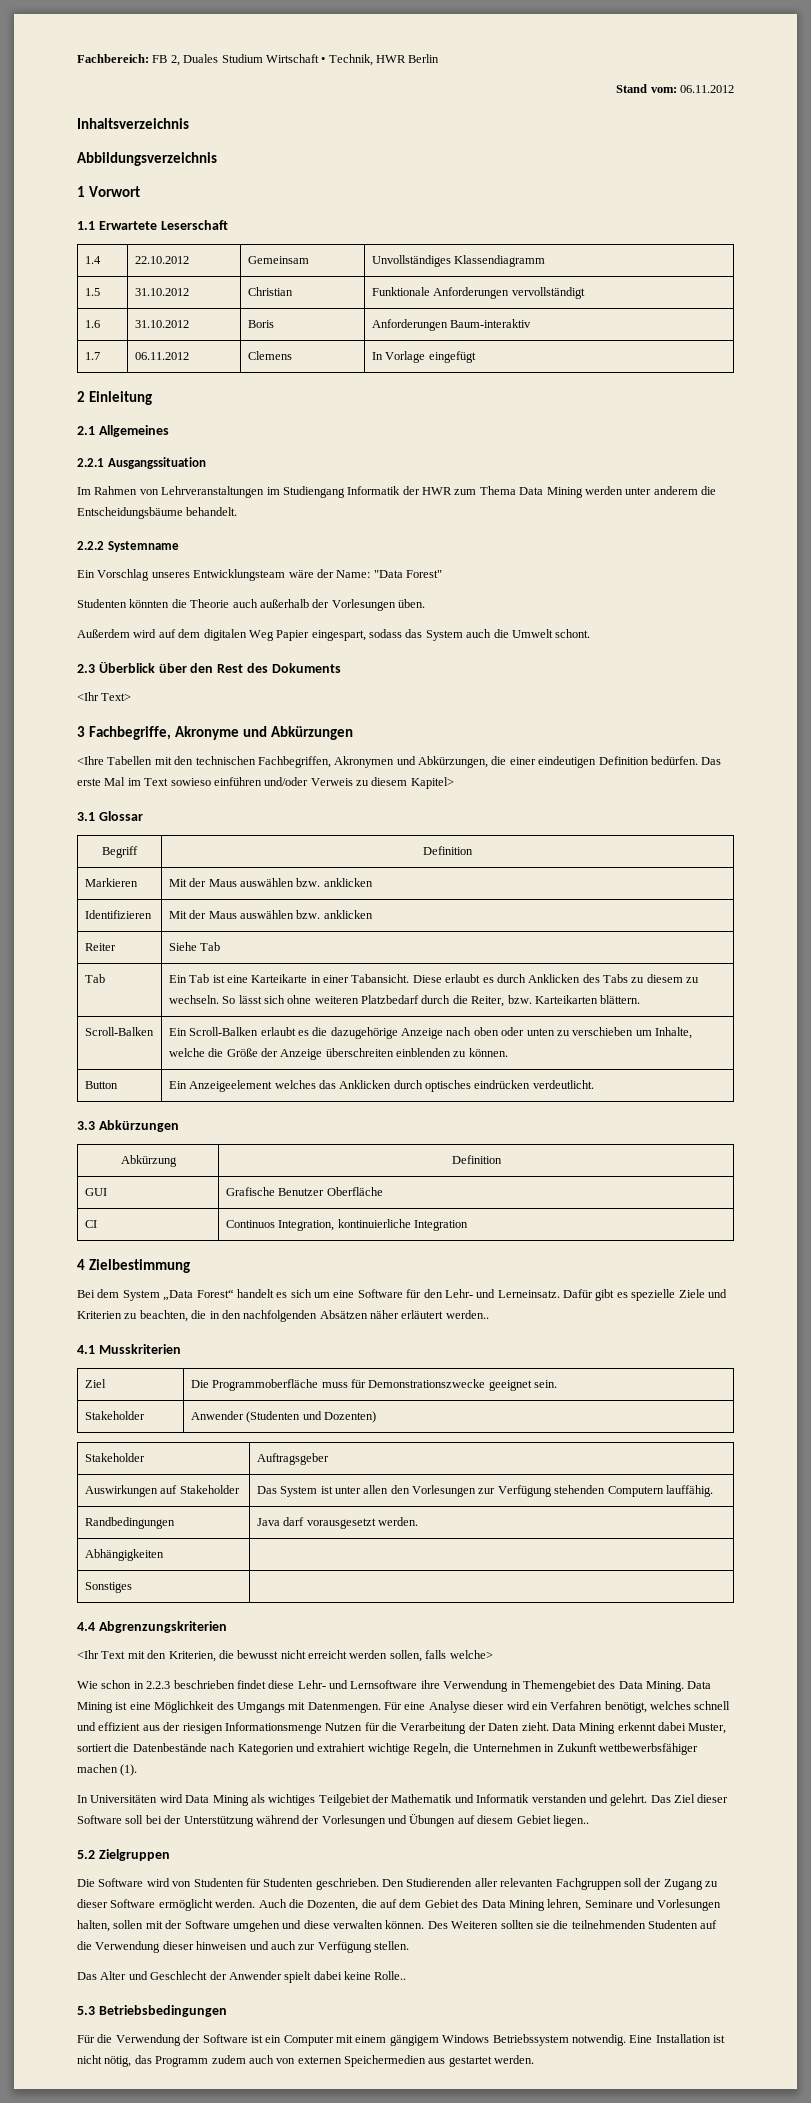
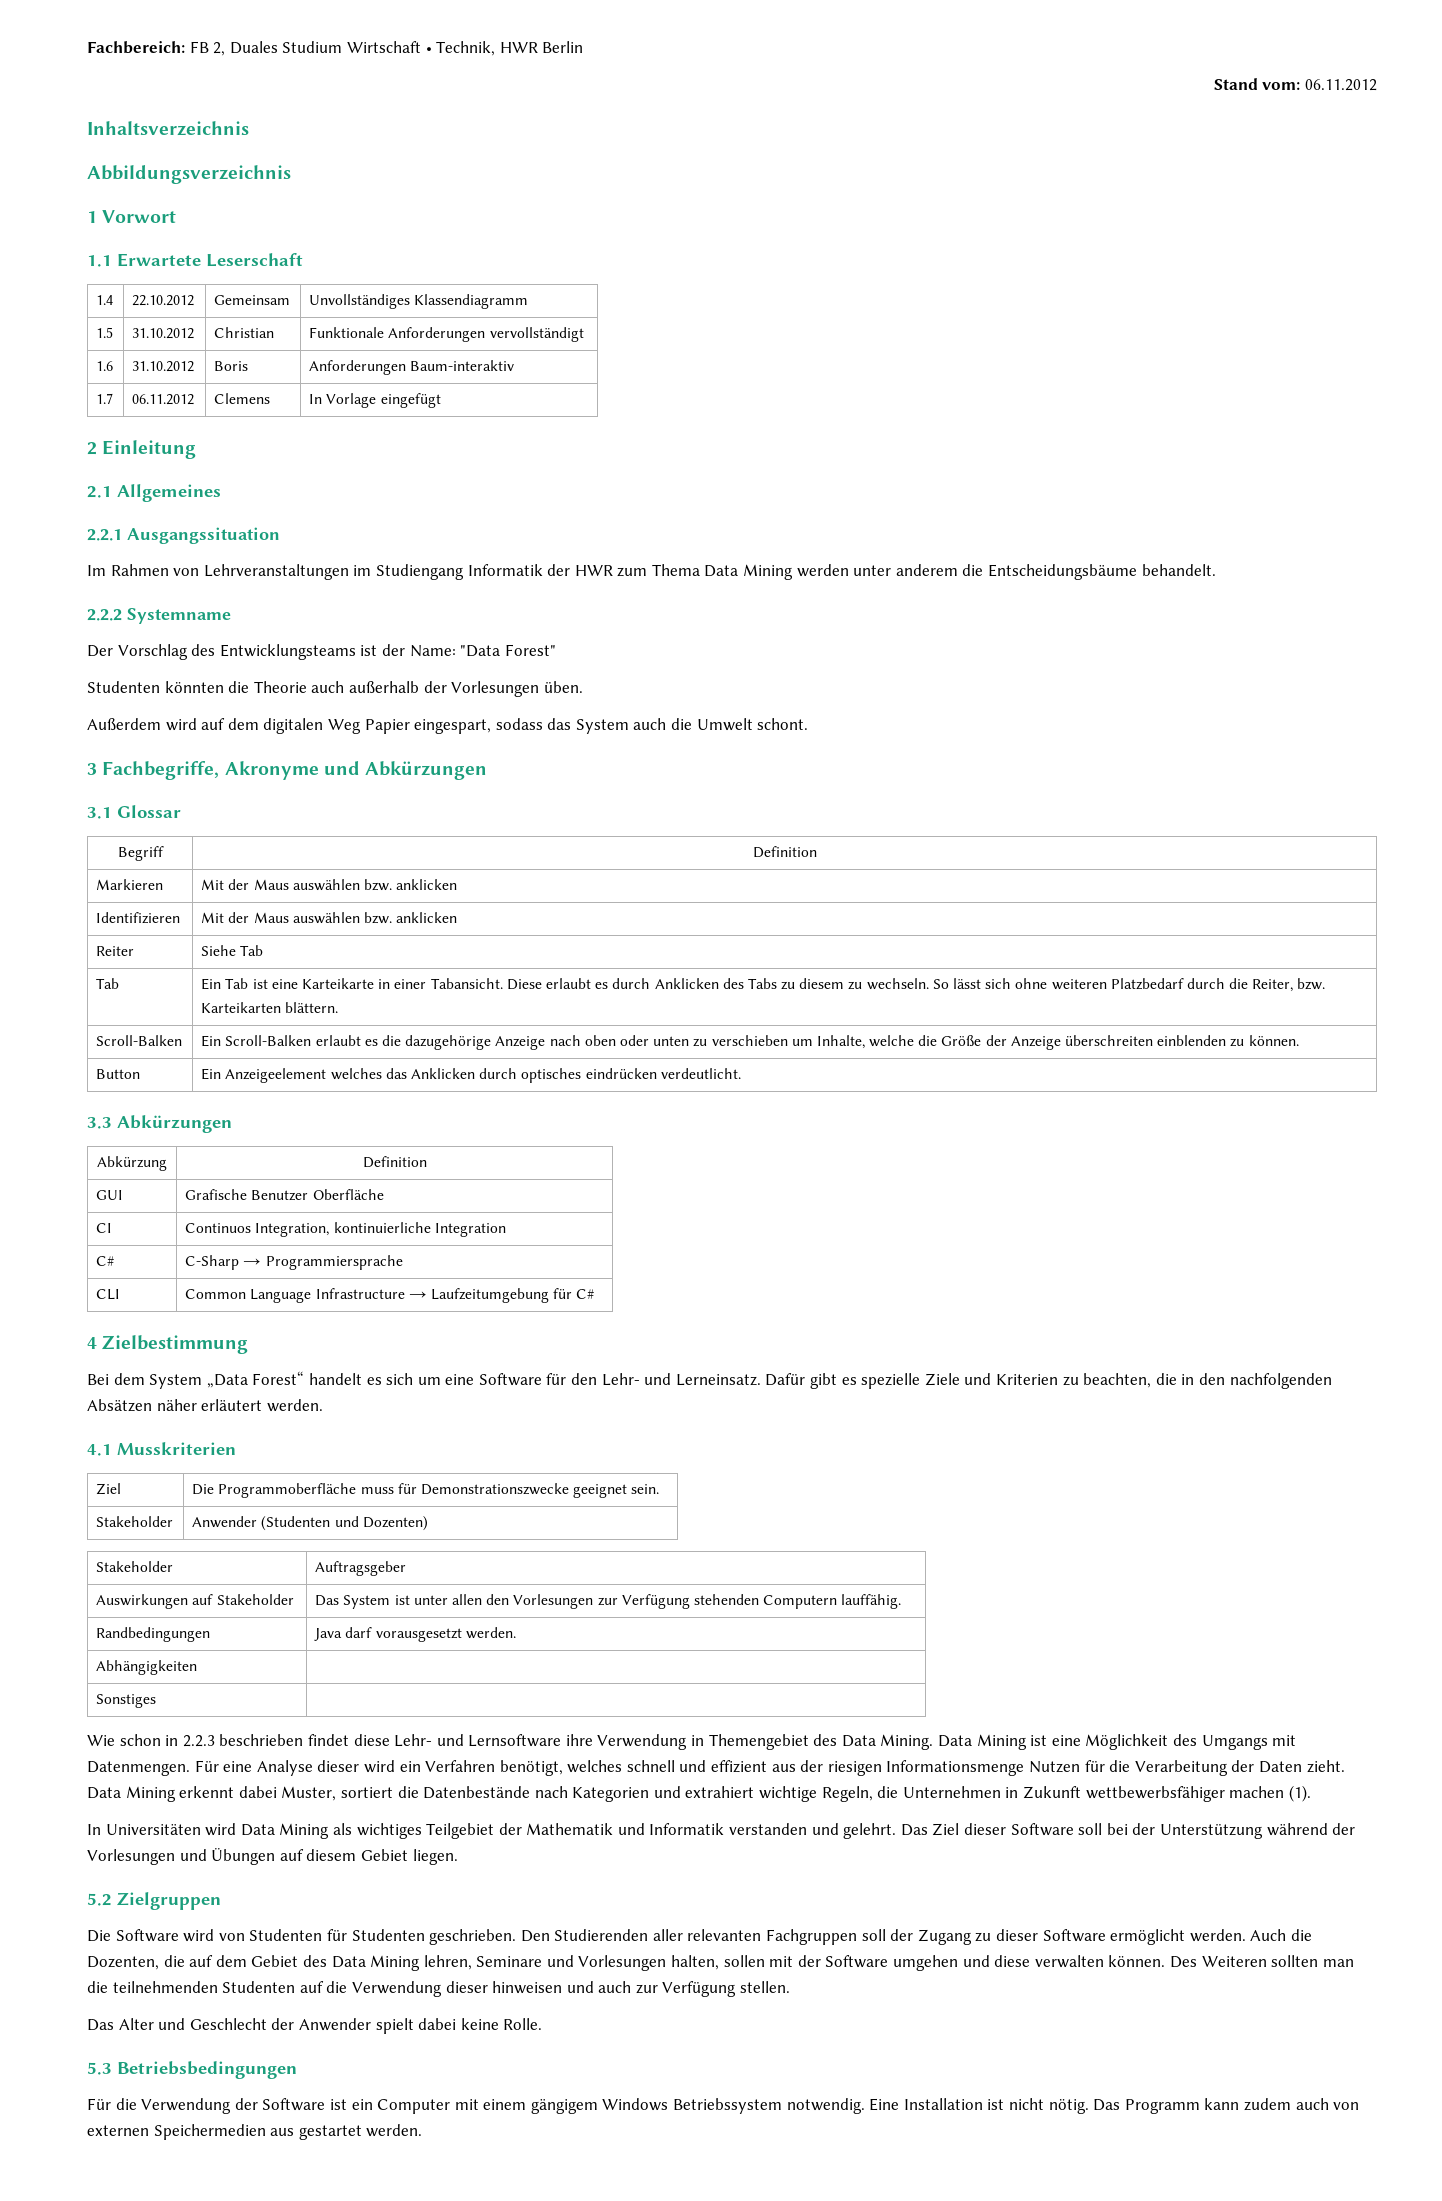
[77,569,314,581] Ein Vorschlag unseres Entwicklungsteam wäre -> [87,644,378,660] Der Vorschlag des Entwicklungsteams ist
[77,661,341,673] [77,692,132,701] // 2.3 Überblick über den Rest des Dokuments // <Ihr Text> -> (809, 724) none
[77,756,722,768] [77,777,454,789] // <Ihre Tabellen mit den technischen Fachbegriffen, Akronymen und Abkürzungen, die einer eindeutigen Definition bedürfen. Das erste Mal im Text sowieso einführen und/oder Verweis zu diesem Kapitel> -> (488, 770) none
(468, 1225) none -> [96,1256,115,1266] [185,1255,403,1270] [96,1289,121,1300] [185,1288,595,1303] // C# | C-Sharp → Programmiersprache // CLI | Common Language Infrastructure → Laufzeitumgebung für C#
[445,1310,489,1319] werden.. -> [266,1399,323,1412] werden.
[77,1621,227,1633] [77,1650,493,1662] // 4.4 Abgrenzungskriterien // <Ihr Text mit den Kriterien, die bewusst nicht erreicht werden sollen, falls welche> -> (157, 1701) none
[552,1815,589,1827] liegen.. -> [412,1849,458,1865] liegen.
[535,1921,550,1929] sie -> [1322,1959,1354,1967] man
[374,1971,407,1980] Rolle.. -> [503,2018,543,2030] Rolle.
[104,2055,209,2067] nötig, das Programm -> [1048,2098,1240,2114] nötig. Das Programm kann

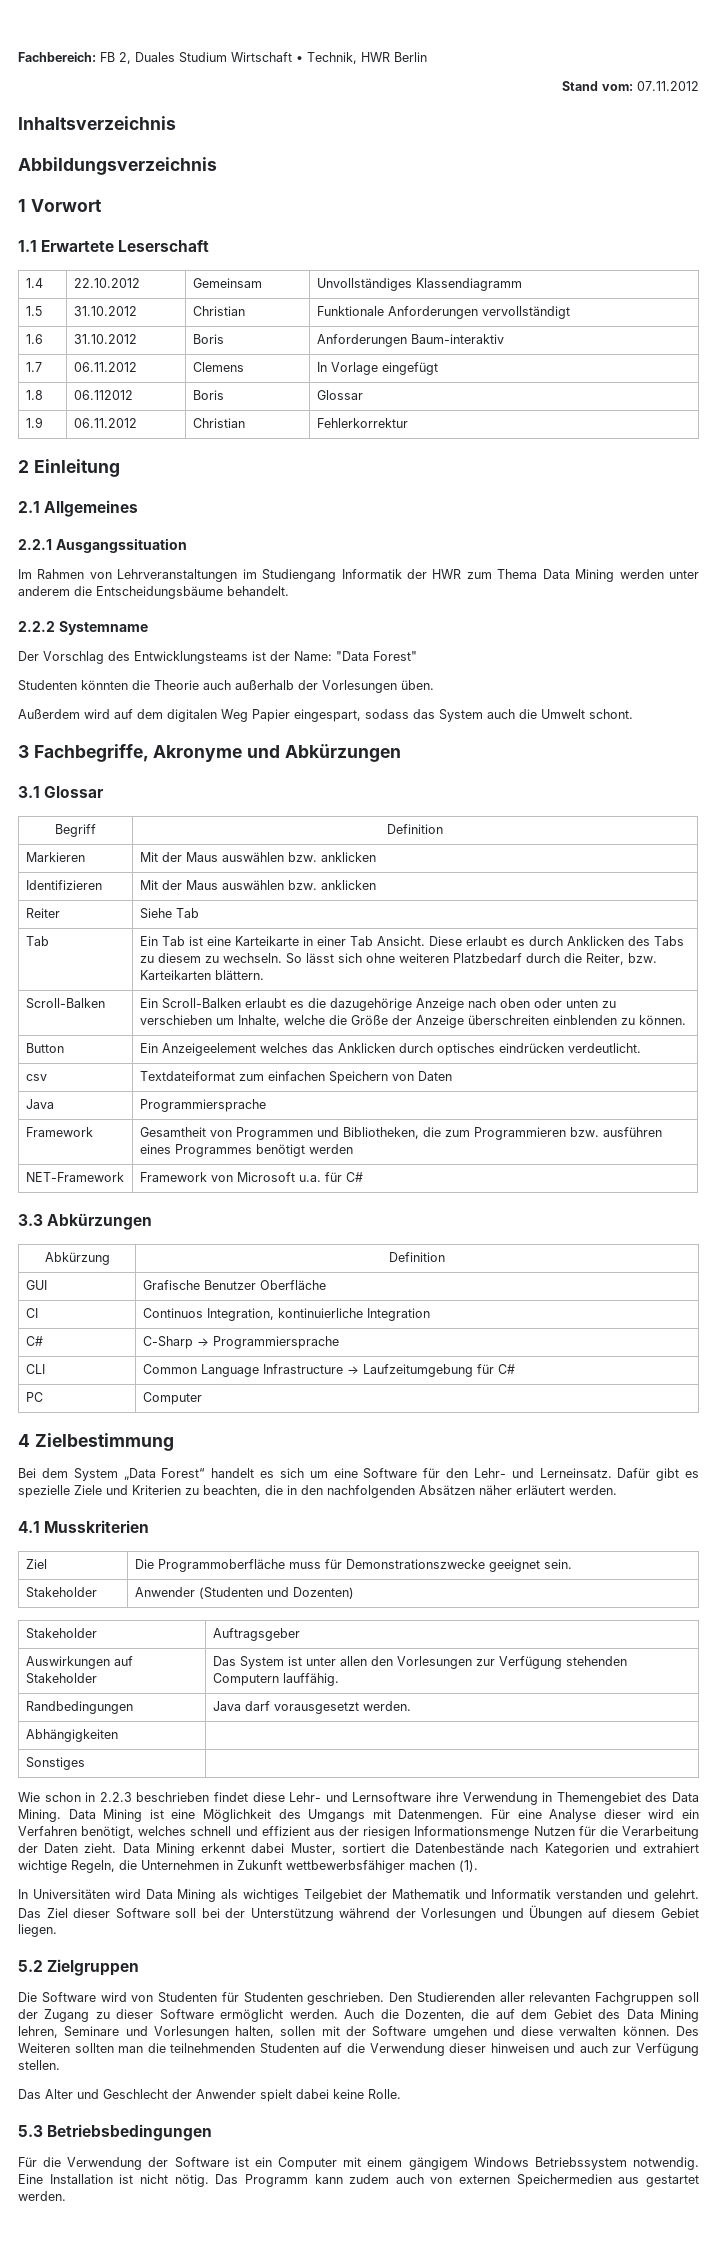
[1304,79,1377,91] 06.11.2012 -> [637,81,699,91] 07.11.2012
(441, 400) none -> [25,390,43,400] [73,390,133,400] [192,390,224,400] [316,390,363,400] [25,417,43,428] [73,418,137,428] [192,418,245,428] [316,418,408,428] // 1.8 | 06.112012 | Boris | Glossar // 1.9 | 06.11.2012 | Christian | Fehlerkorrektur
[430,978,503,989] Tabansicht. -> [349,936,425,946] Tab Ansicht.
(741, 1073) none -> [25,1074,47,1081] [139,1071,452,1084] [25,1099,54,1109] [139,1099,266,1112] [25,1127,93,1137] [139,1127,662,1140] [139,1144,353,1157] [25,1172,124,1182] [139,1172,363,1182] // csv | Textdateiformat zum einfachen Speichern von Daten // Java | Programmiersprache // Framework | Gesamtheit von Programmen und Bibliotheken, die zum Programmieren bzw. ausführen eines Programmes benötigt werden // NET-Framework | Framework von Microsoft u.a. für C#
(595, 1294) none -> [25,1392,43,1402] [142,1392,202,1405] // PC | Computer

